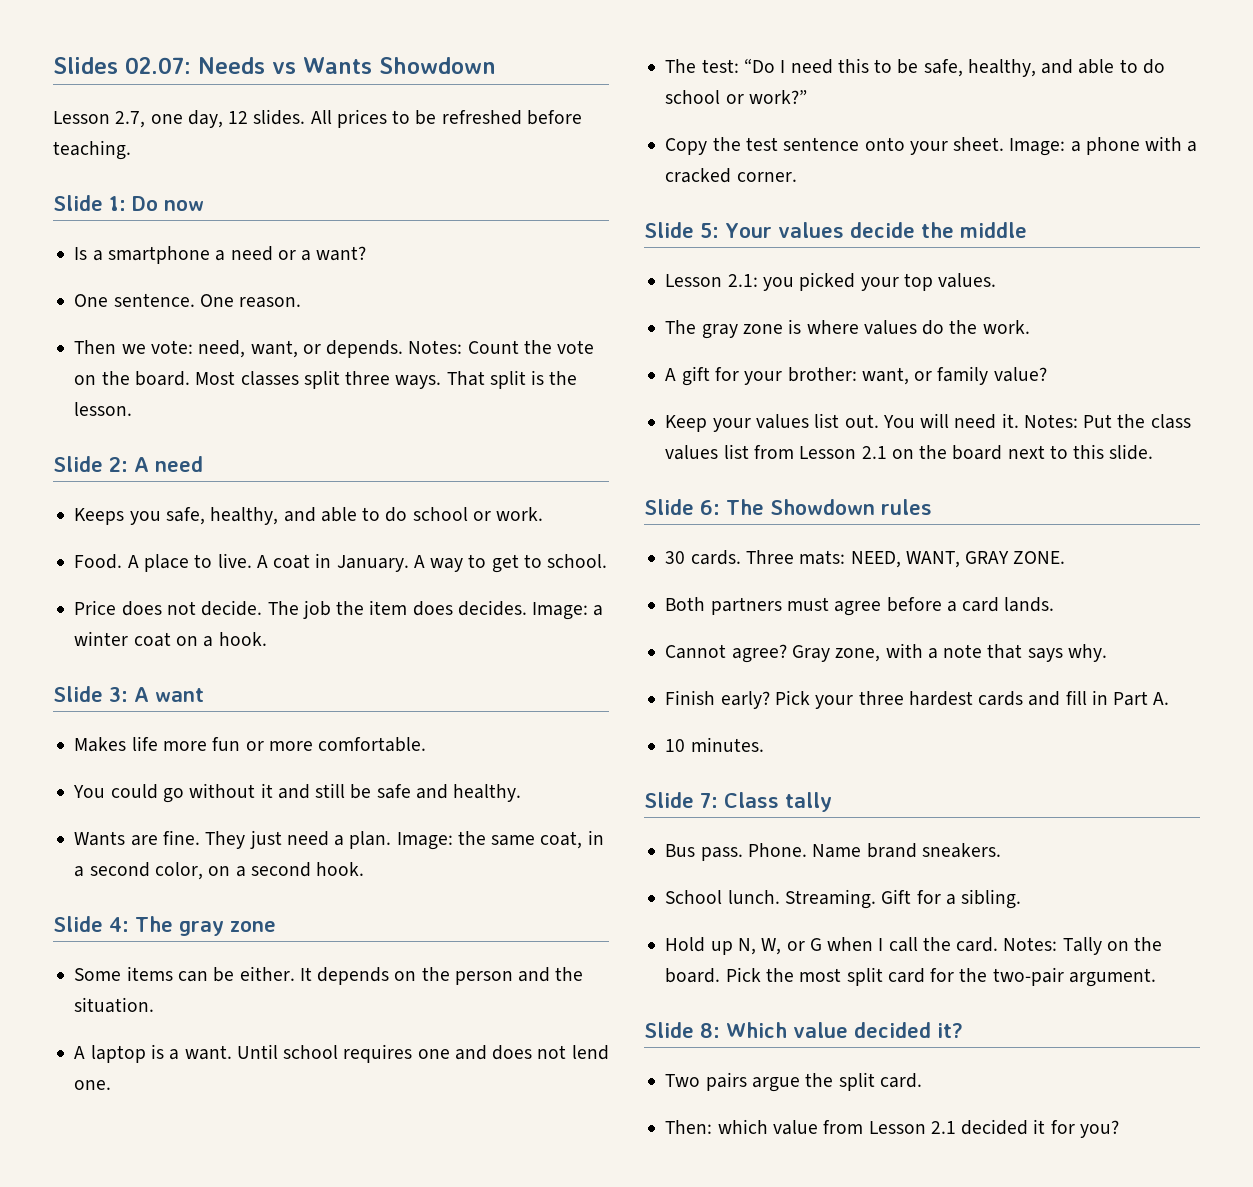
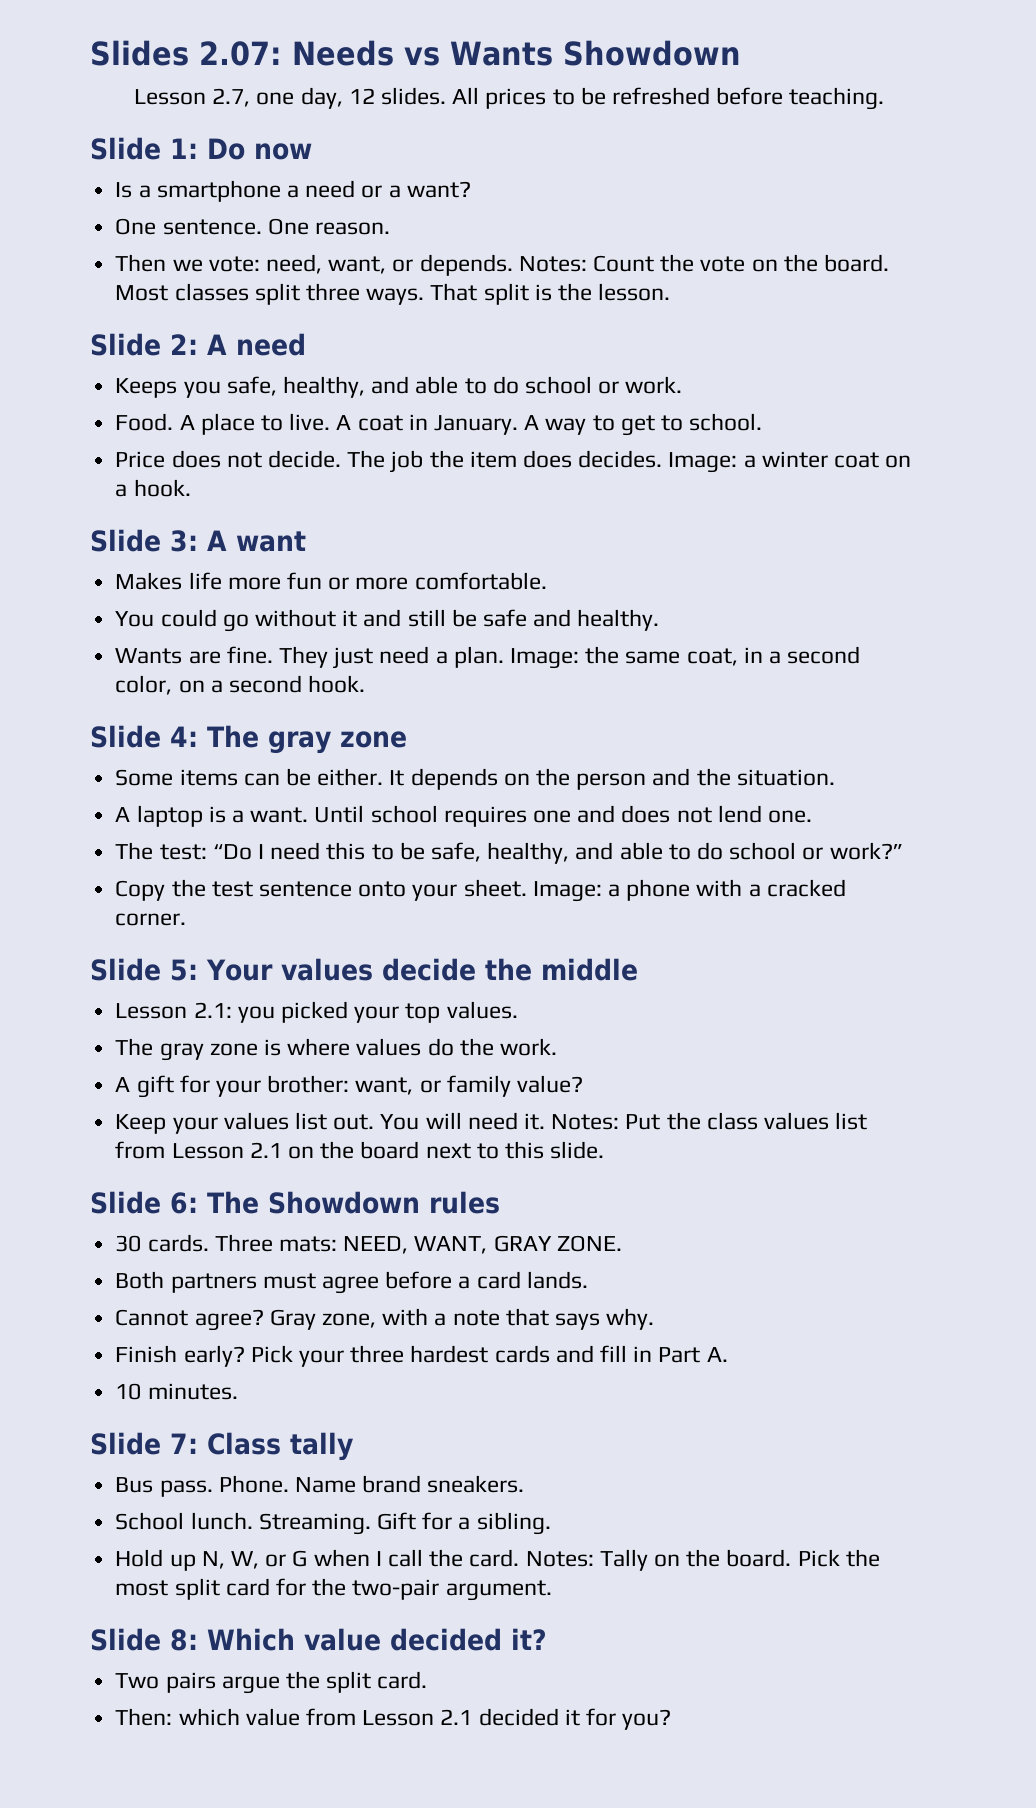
[125,57,191,74] 02.07: -> [199,41,282,66] 2.07:

